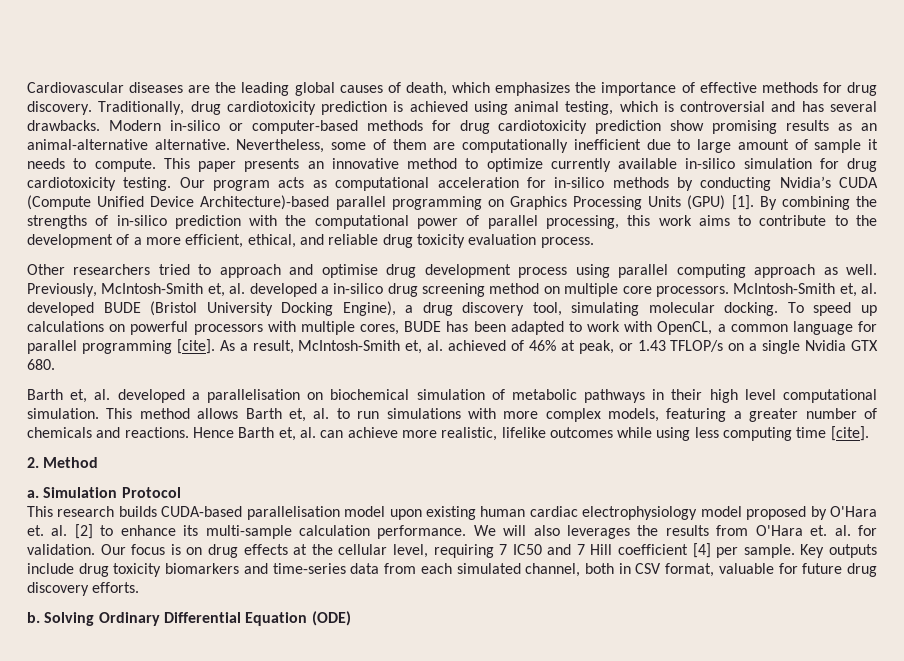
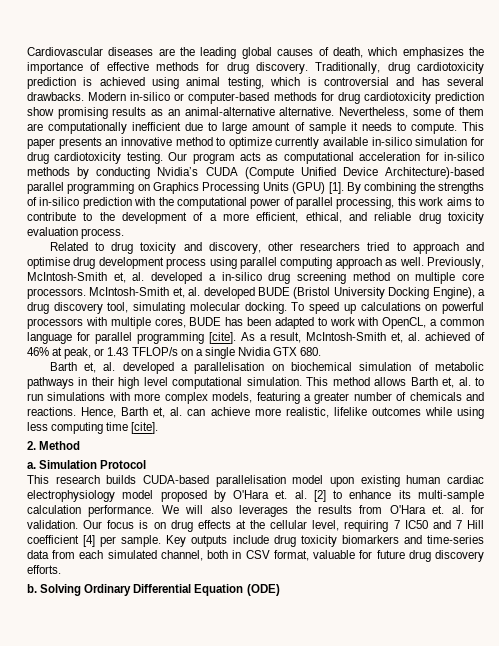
[27,264,65,275] Other -> [49,242,293,254] Related to drug toxicity and discovery, other
[192,427,234,438] Hence -> [81,407,117,418] Hence,

